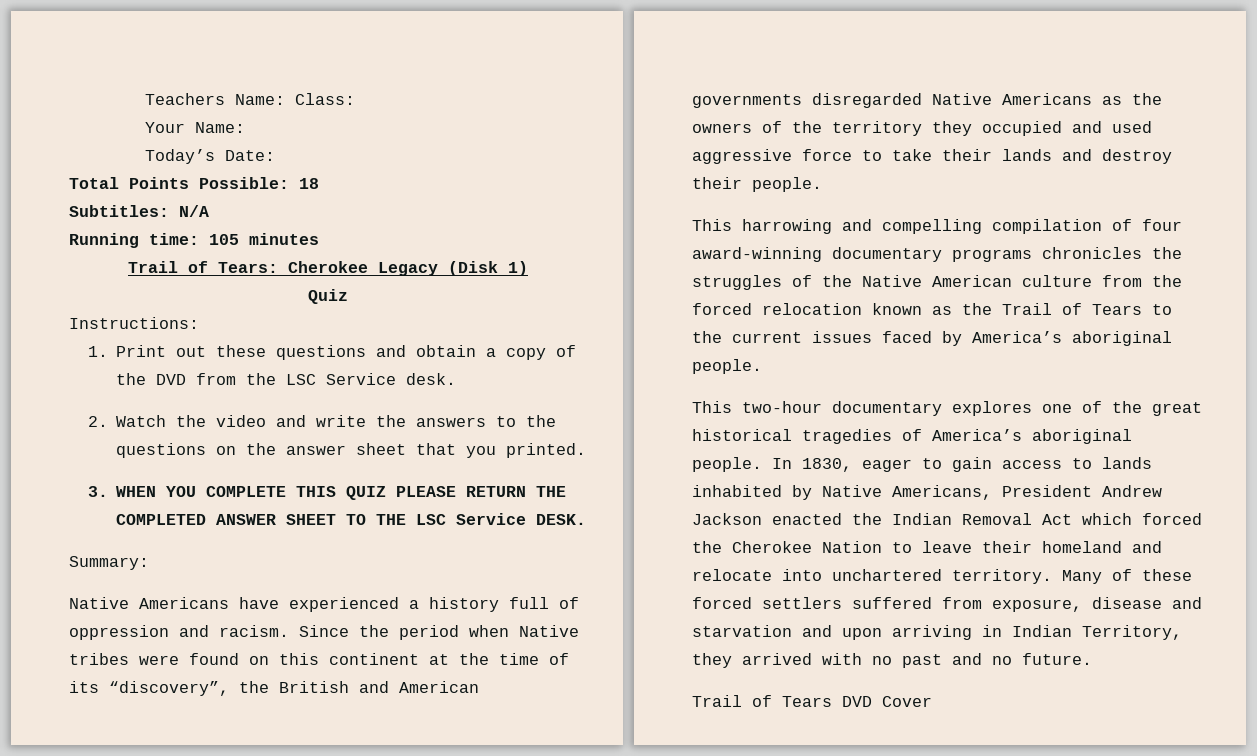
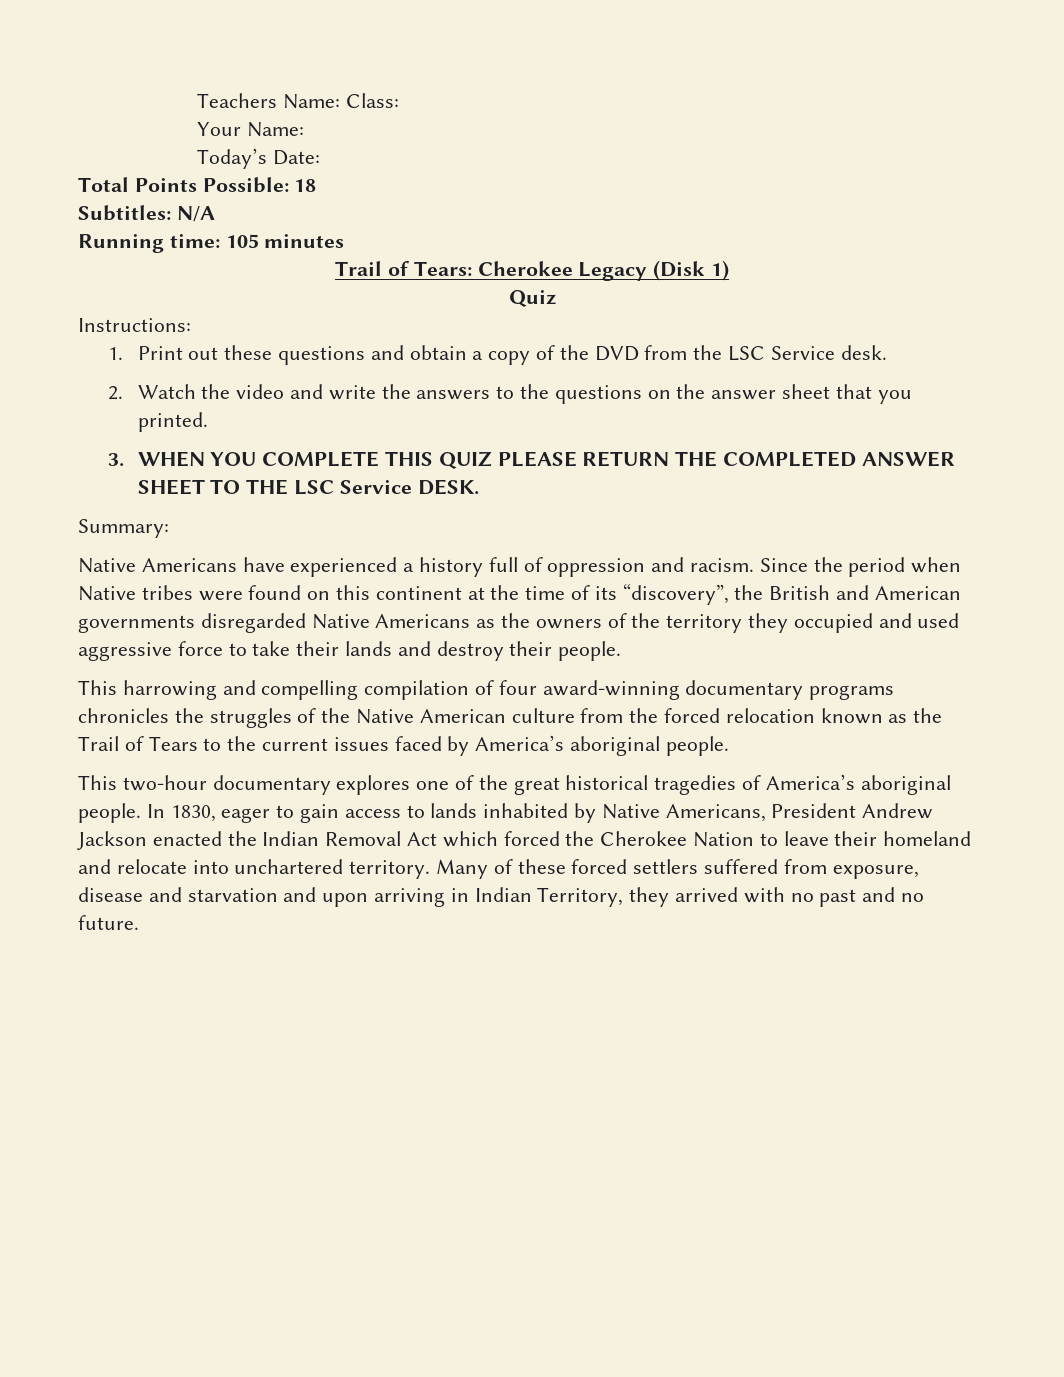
[692,695,932,707] // Trail of Tears DVD Cover -> (139, 922) none

